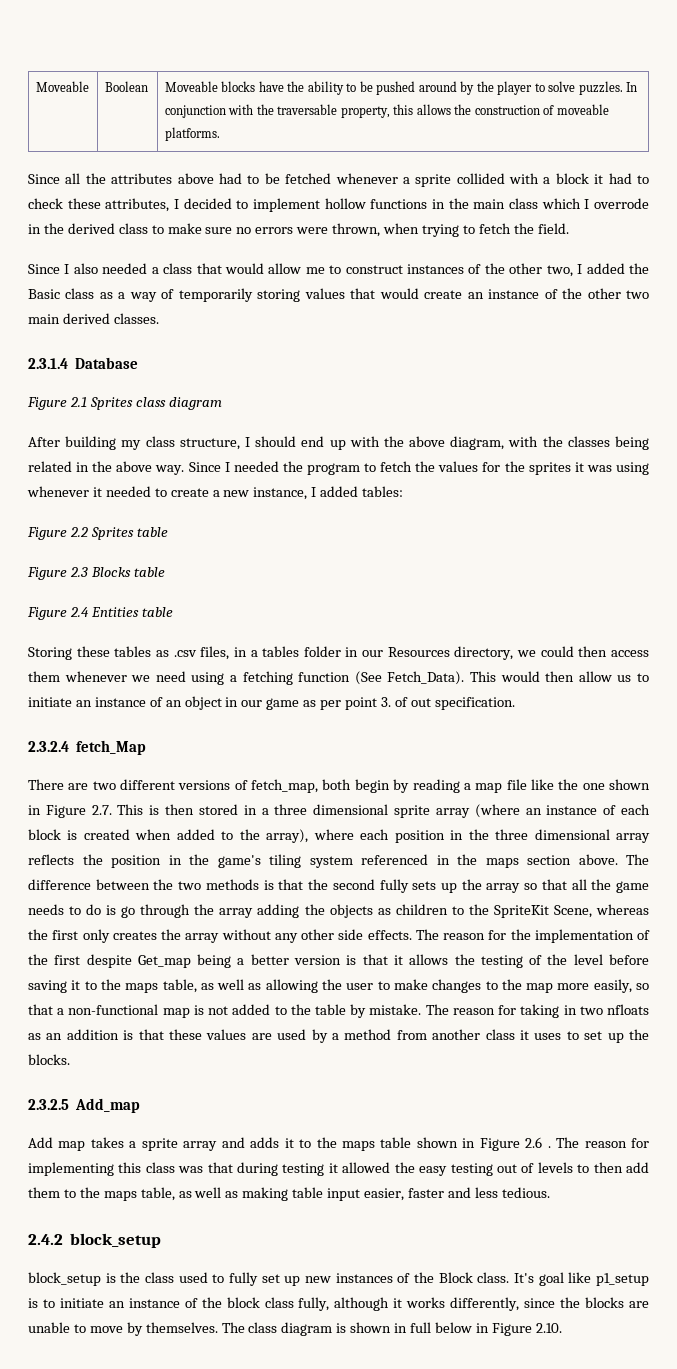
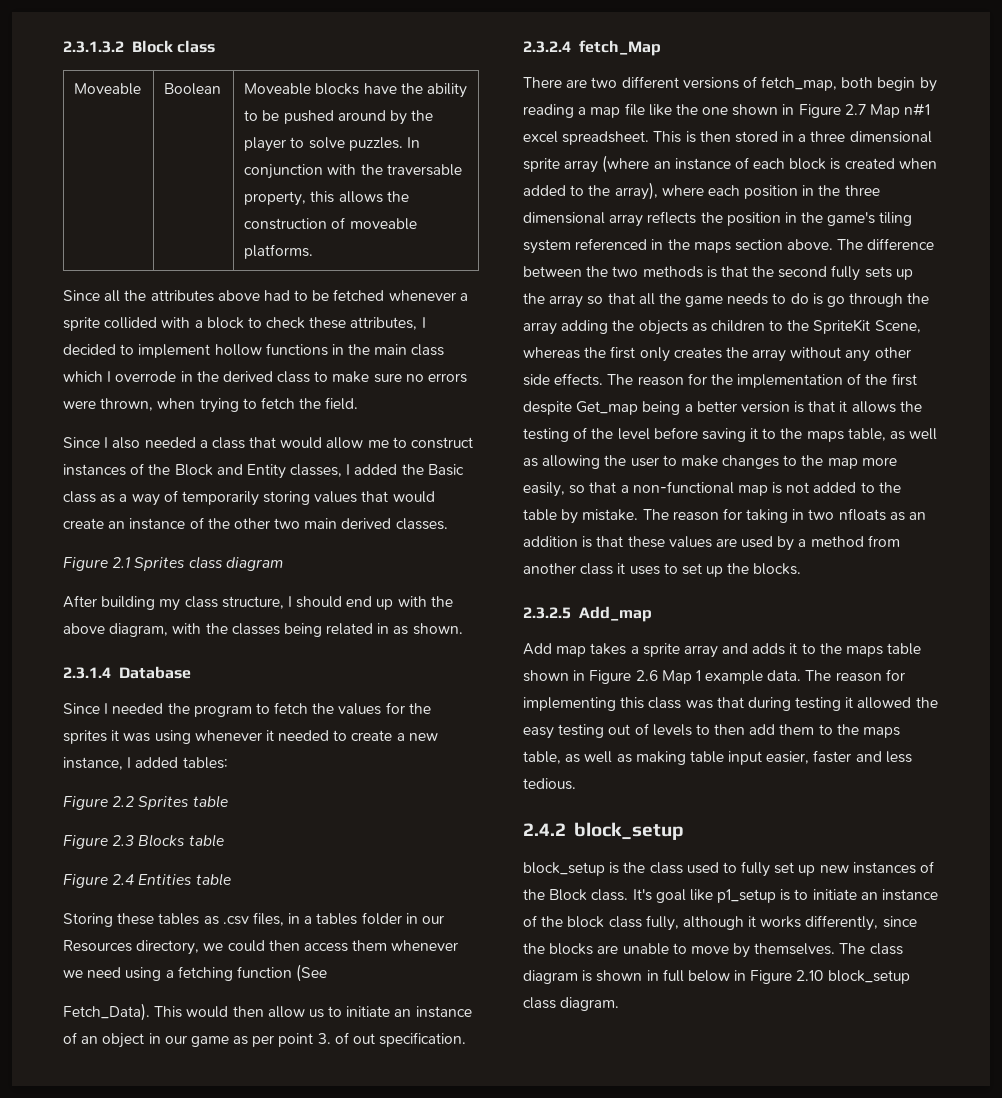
(35, 86) none -> [63,40,216,53] 2.3.1.3.2 Block class //
[594,173,632,184] it had -> (244, 323) none
[509,263,573,277] other two, -> [174,464,343,479] Block and Entity classes,
[28,357,139,369] // 2.3.1.4 Database -> (448, 524) none
[92,461,185,475] the above way. -> [393,623,463,635] [63,666,191,679] as shown. // 2.3.1.4 Database //
(382, 678) none -> (328, 973) //
[91,805,112,815] 2.7. -> [844,103,931,118] [523,131,650,145] 2.7 Map n#1 excel spreadsheet.
[547,1146,551,1148] . -> [661,670,802,684] Map 1 example data.
[535,1323,562,1333] 2.10. -> [796,970,910,984] [523,997,620,1011] 2.10 block_setup class diagram.

